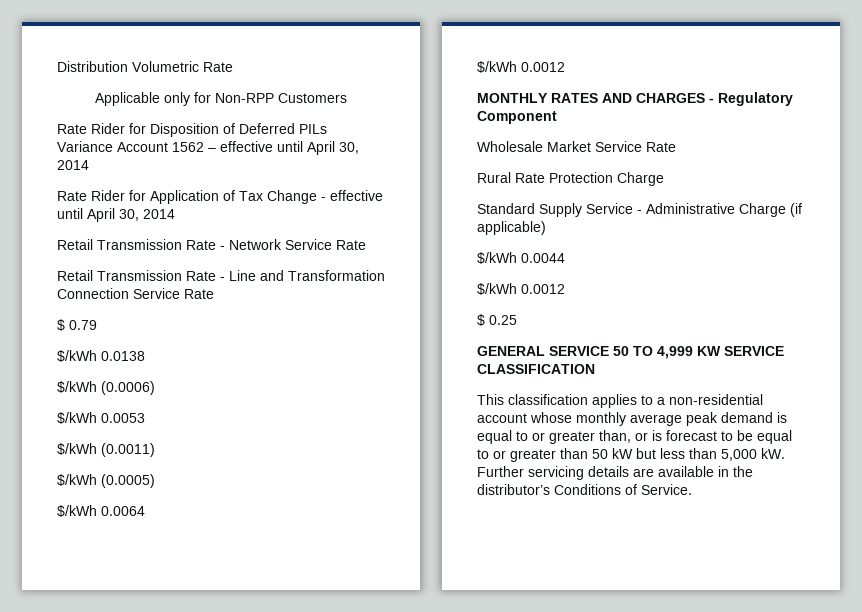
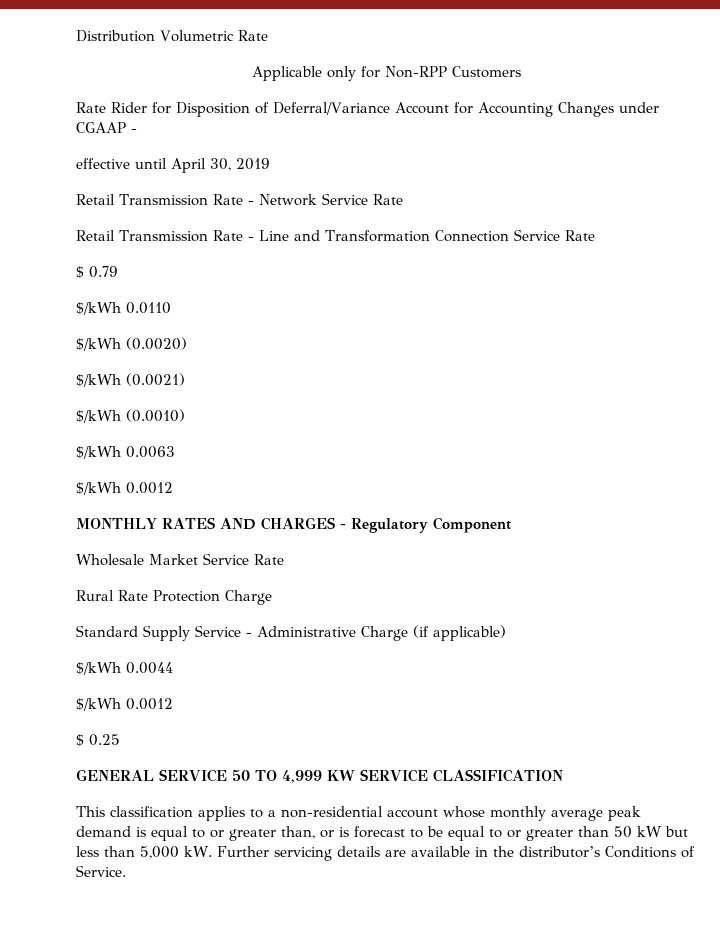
[239,123,327,134] [57,141,359,155] [57,160,89,170] [57,190,383,204] [57,208,175,222] Deferred PILs Variance Account 1562 – effective until April 30, 2014 // Rate Rider for Application of Tax Change - effective until April 30, 2014 -> [273,102,659,117] [76,122,137,133] [76,158,270,173] Deferral/Variance Account for Accounting Changes under CGAAP - // effective until April 30, 2019
[101,351,145,361] [57,381,155,395] [57,412,145,424] [57,443,155,457] [57,474,155,488] [57,505,145,517] 0.0138 // $/kWh (0.0006) // $/kWh 0.0053 // $/kWh (0.0011) // $/kWh (0.0005) // $/kWh 0.0064 -> [126,302,171,314] [76,337,187,351] [76,373,185,387] [76,409,185,423] [76,446,175,459] 0.0110 // $/kWh (0.0020) // $/kWh (0.0021) // $/kWh (0.0010) // $/kWh 0.0063

